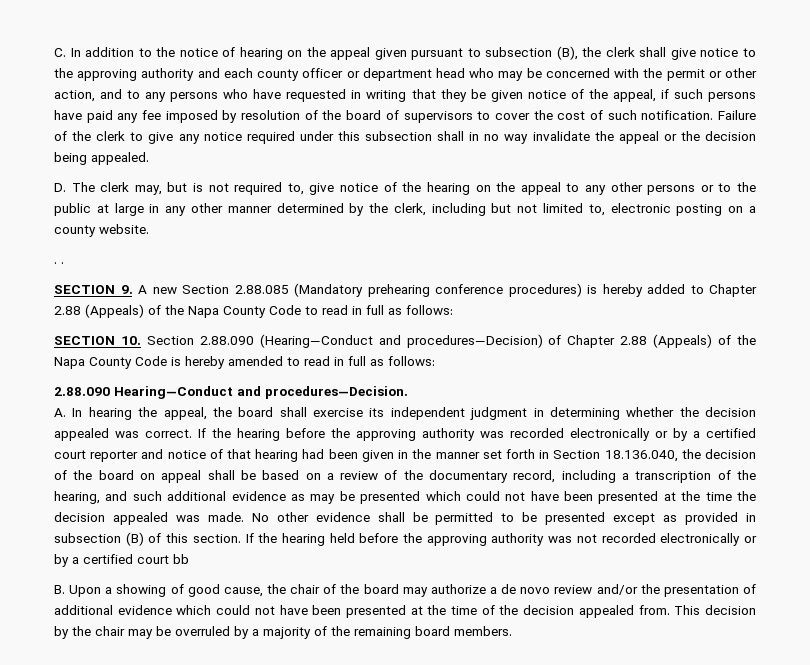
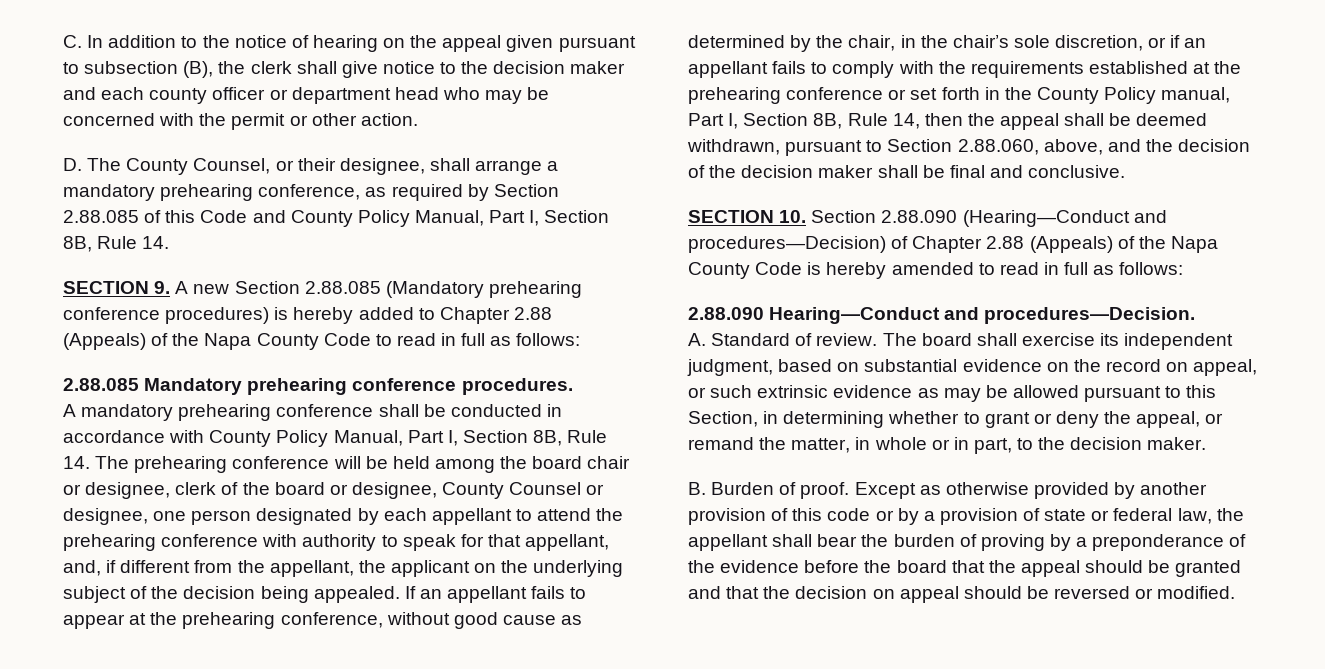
[77,68,195,81] approving authority -> [493,61,626,74] decision maker
[54,89,756,102] [54,110,757,123] [54,131,757,144] [54,152,149,165] [54,182,756,195] [54,203,756,216] [54,224,149,237] [54,262,64,264] action, and to any persons who have requested in writing that they be given notice of the appeal, if such persons have paid any fee imposed by resolution of the board of supervisors to cover the cost of such notification. Failure of the clerk to give any notice required under this subsection shall in no way invalidate the appeal or the decision being appealed. // D. The clerk may, but is not required to, give notice of the hearing on the appeal to any other persons or to the public at large in any other manner determined by the clerk, including but not limited to, electronic posting on a county website. // . . -> [360,113,418,126] [63,158,559,175] [63,184,559,201] [63,210,610,227] [63,236,170,252] action. // D. The County Counsel, or their designee, shall arrange a mandatory prehearing conference, as required by Section 2.88.085 of this Code and County Policy Manual, Part I, Section 8B, Rule 14.
(453, 310) none -> [63,378,573,395] [63,404,562,421] [63,430,608,447] [63,456,631,473] [63,482,605,499] [63,508,624,525] [63,534,610,551] [63,560,624,577] [63,586,587,603] [63,612,583,629] [688,35,1207,52] [688,61,1242,78] [688,87,1231,104] [688,113,1208,130] [687,139,1251,156] [688,165,1126,178] // 2.88.085 Mandatory prehearing conference procedures. // A mandatory prehearing conference shall be conducted in accordance with County Policy Manual, Part I, Section 8B, Rule 14. The prehearing conference will be held among the board chair or designee, clerk of the board or designee, County Counsel or designee, one person designated by each appellant to attend the prehearing conference with authority to speak for that appellant, and, if different from the appellant, the applicant on the underlying subject of the decision being appealed. If an appellant fails to appear at the prehearing conference, without good cause as determined by the chair, in the chair’s sole discretion, or if an appellant fails to comply with the requirements established at the prehearing conference or set forth in the County Policy manual, Part I, Section 8B, Rule 14, then the appeal shall be deemed withdrawn, pursuant to Section 2.88.060, above, and the decision of the decision maker shall be final and conclusive.
[72,407,232,420] In hearing the appeal, the -> [711,333,917,346] Standard of review. The
[470,407,756,420] [54,428,756,441] [54,449,757,462] [54,470,756,483] [54,491,757,504] [54,512,756,525] [54,532,758,546] [54,554,189,567] [54,584,756,597] [54,605,756,618] [54,626,512,639] judgment in determining whether the decision appealed was correct. If the hearing before the approving authority was recorded electronically or by a certified court reporter and notice of that hearing had been given in the manner set forth in Section 18.136.040, the decision of the board on appeal shall be based on a review of the documentary record, including a transcription of the hearing, and such additional evidence as may be presented which could not have been presented at the time the decision appealed was made. No other evidence shall be permitted to be presented except as provided in subsection (B) of this section. If the hearing held before the approving authority was not recorded electronically or by a certified court bb // B. Upon a showing of good cause, the chair of the board may authorize a de novo review and/or the presentation of additional evidence which could not have been presented at the time of the decision appealed from. This decision by the chair may be overruled by a majority of the remaining board members. -> [687,359,1258,376] [688,385,1217,402] [688,411,1224,428] [688,437,1207,454] [688,482,1208,499] [688,508,1244,525] [688,534,1247,551] [688,560,1242,577] [688,586,1236,603] judgment, based on substantial evidence on the record on appeal, or such extrinsic evidence as may be allowed pursuant to this Section, in determining whether to grant or deny the appeal, or remand the matter, in whole or in part, to the decision maker. // B. Burden of proof. Except as otherwise provided by another provision of this code or by a provision of state or federal law, the appellant shall bear the burden of proving by a preponderance of the evidence before the board that the appeal should be granted and that the decision on appeal should be reversed or modified.

